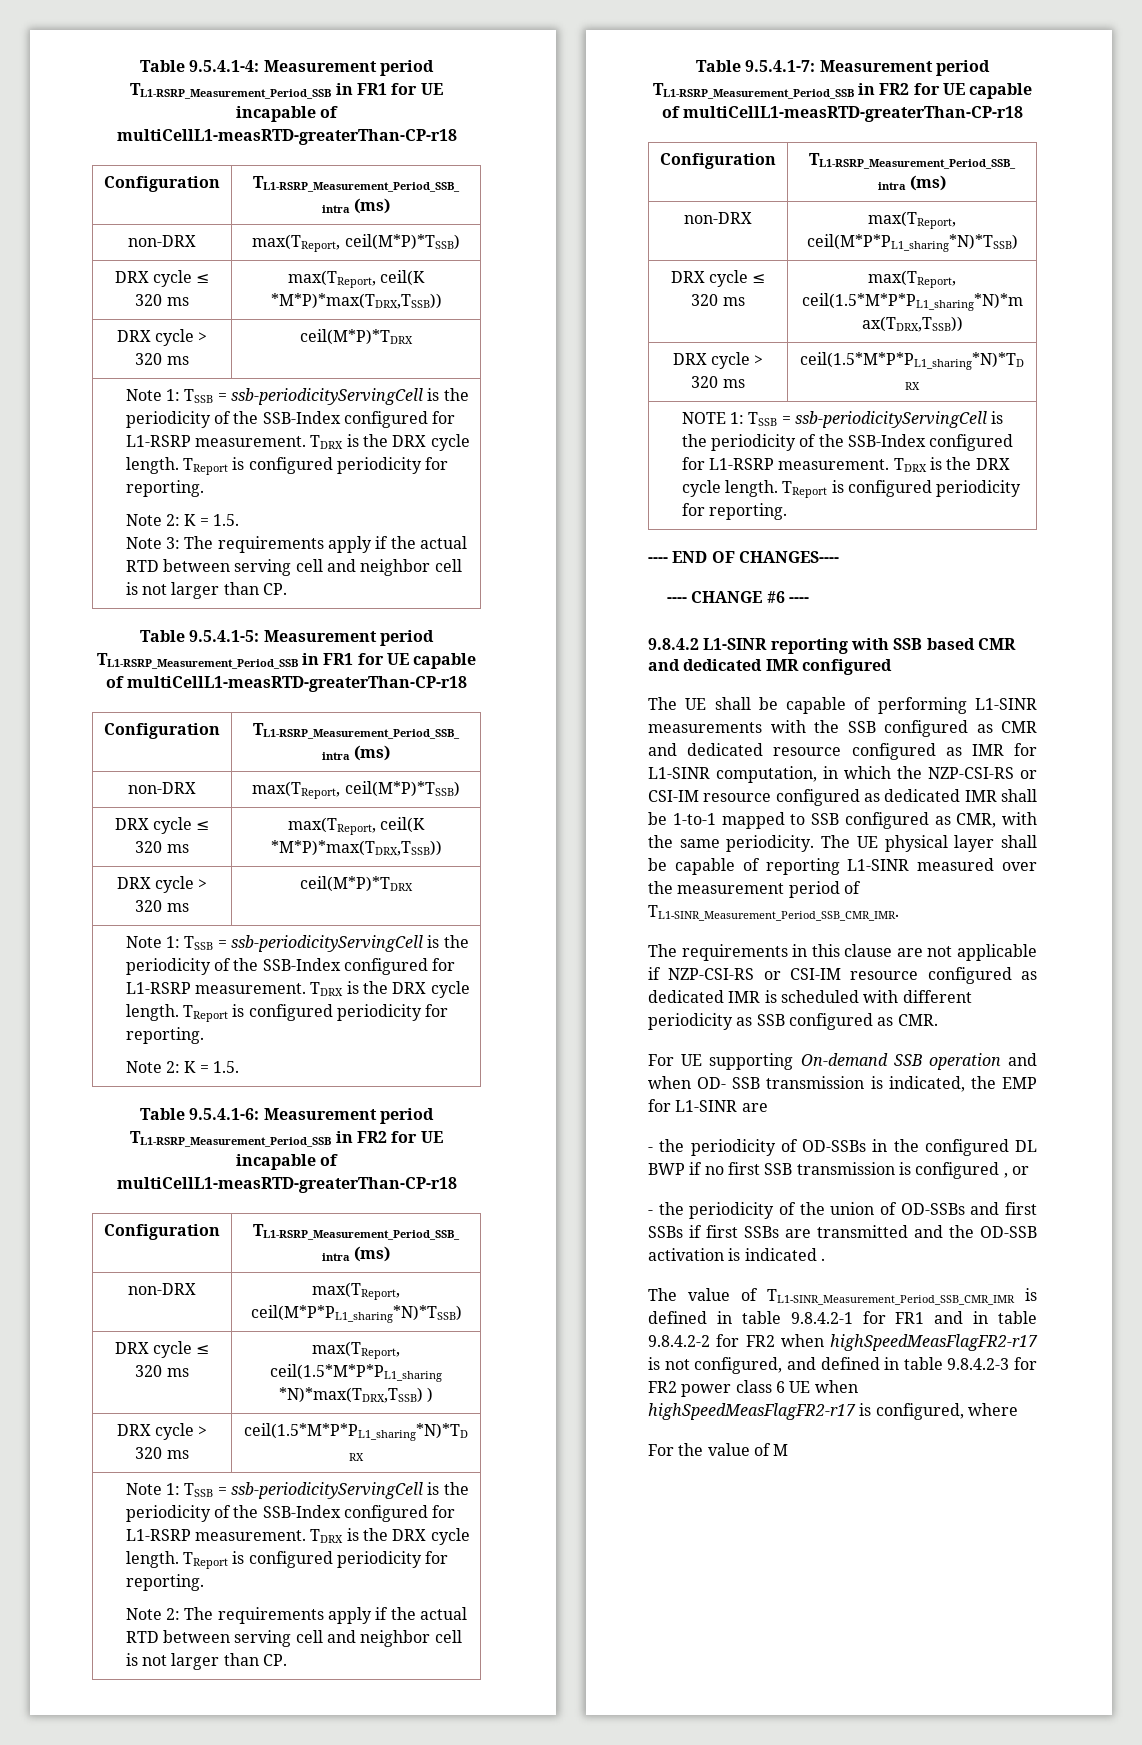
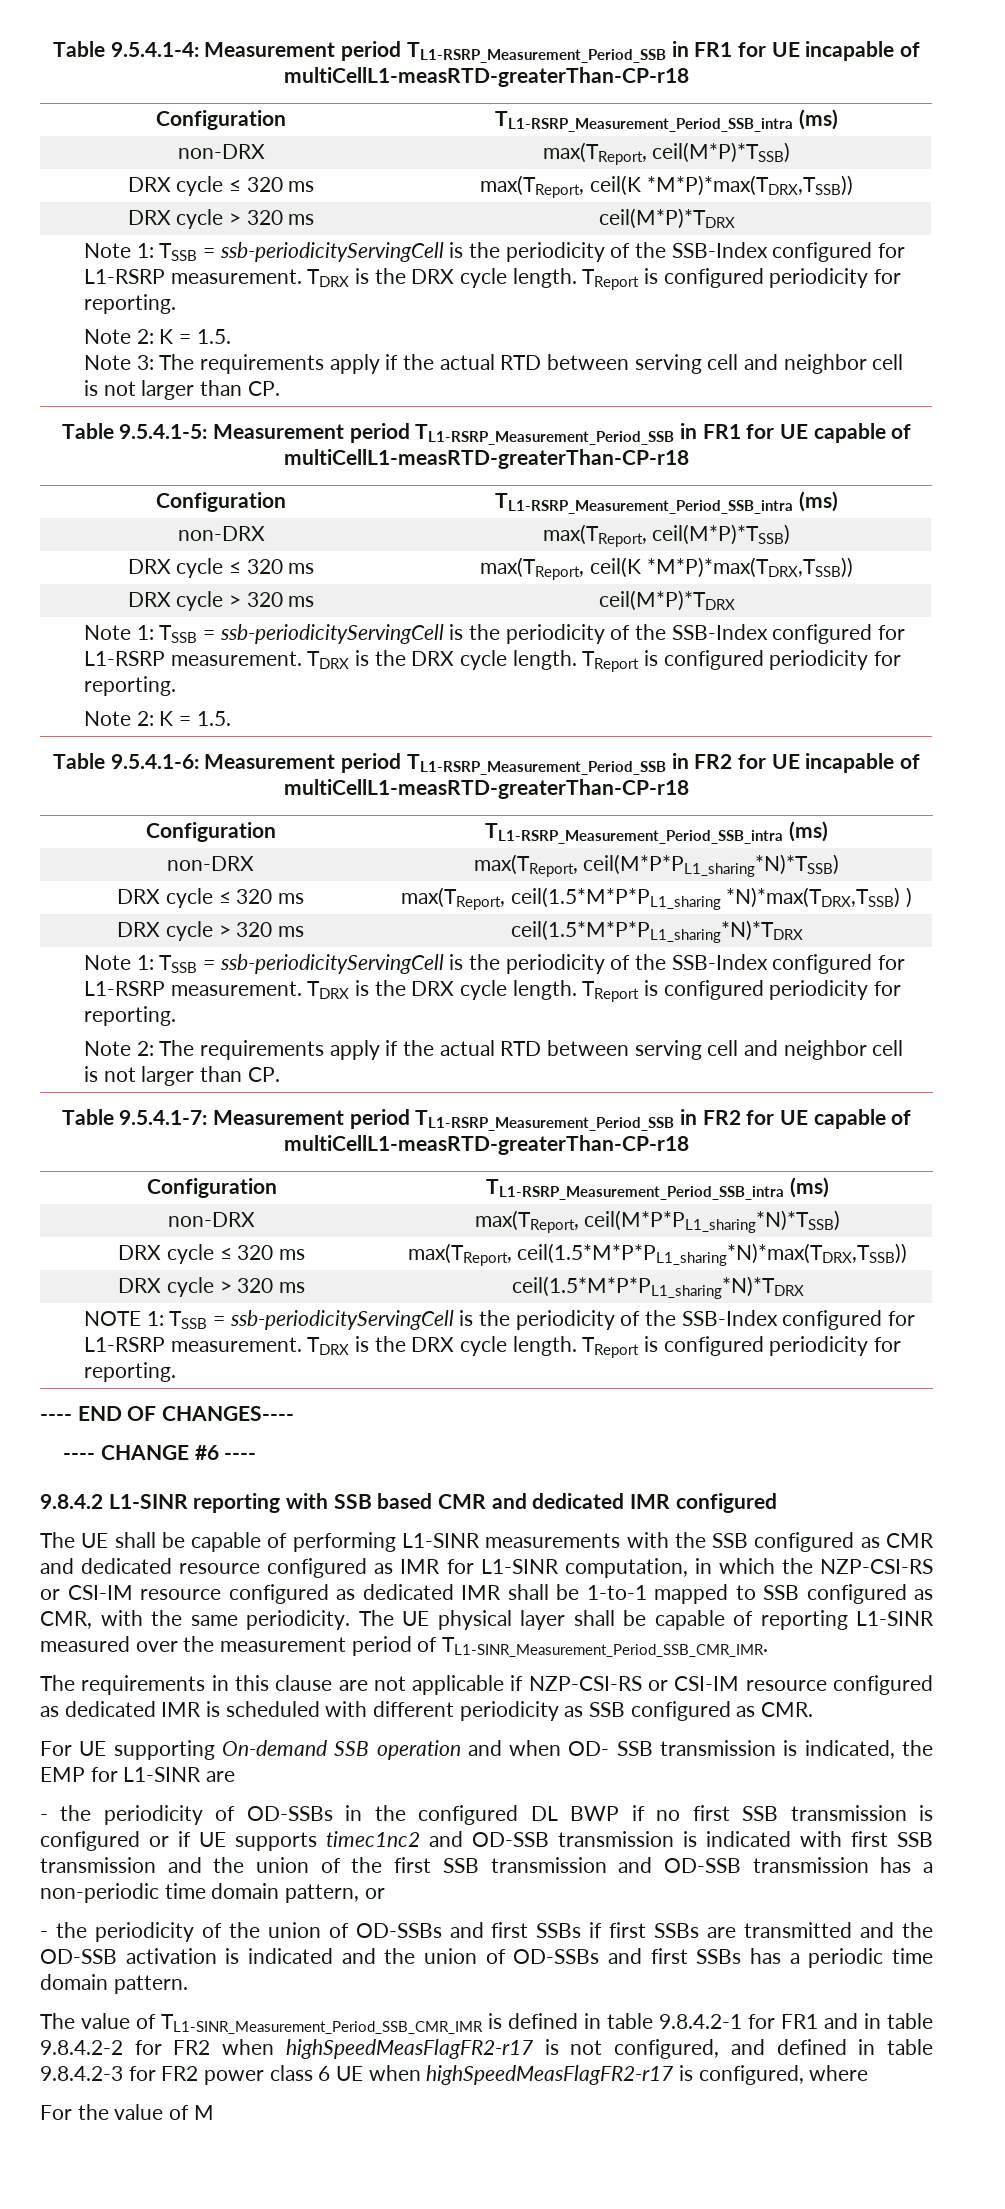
[1003,1173,1008,1178] , -> [149,1831,933,1851] [40,1857,934,1873] [40,1883,360,1903] or if UE supports timec1nc2 and OD-SSB transmission is indicated with first SSB transmission and the union of the first SSB transmission and OD-SSB transmission has a non-periodic time domain pattern,
[820,1258,825,1261] . -> [341,1948,933,1968] [40,1974,188,1994] and the union of OD-SSBs and first SSBs has a periodic time domain pattern.

